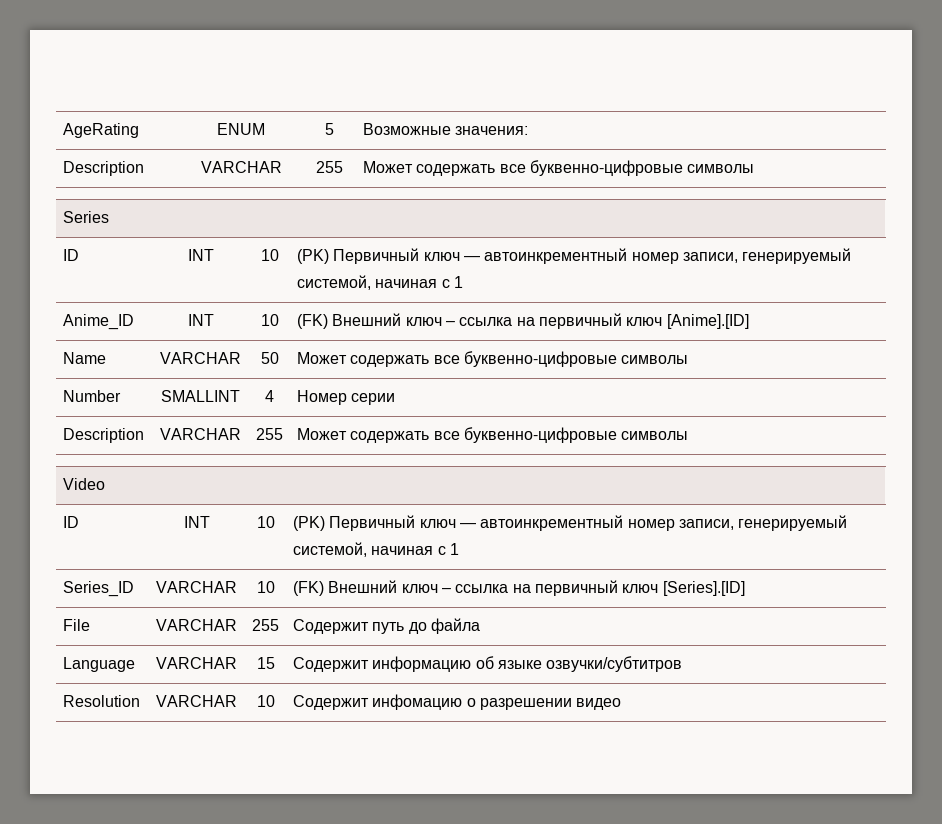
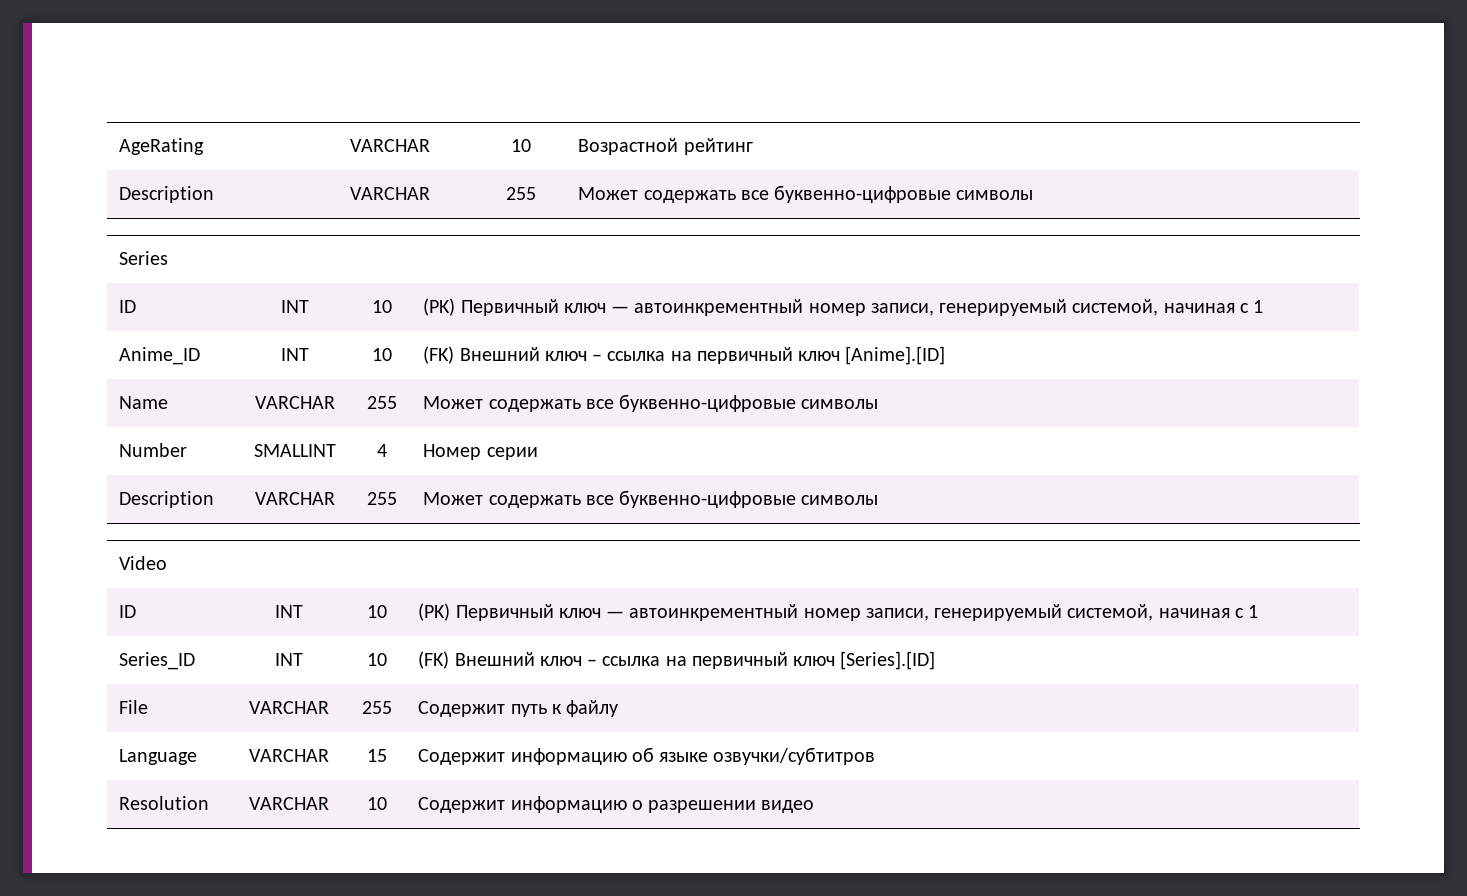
[217,123,265,135] [325,123,334,135] [363,123,529,135] ENUM | 5 | Возможные значения: -> [349,139,430,152] [511,139,531,152] [578,138,753,155] VARCHAR | 10 | Возрастной рейтинг
[260,352,279,364] 50 -> [367,396,397,409] 255
[156,581,237,593] VARCHAR -> [275,653,303,666] INT
[408,618,481,634] до файла -> [551,700,619,717] к файлу
[372,694,463,710] инфомацию -> [510,796,627,813] информацию

